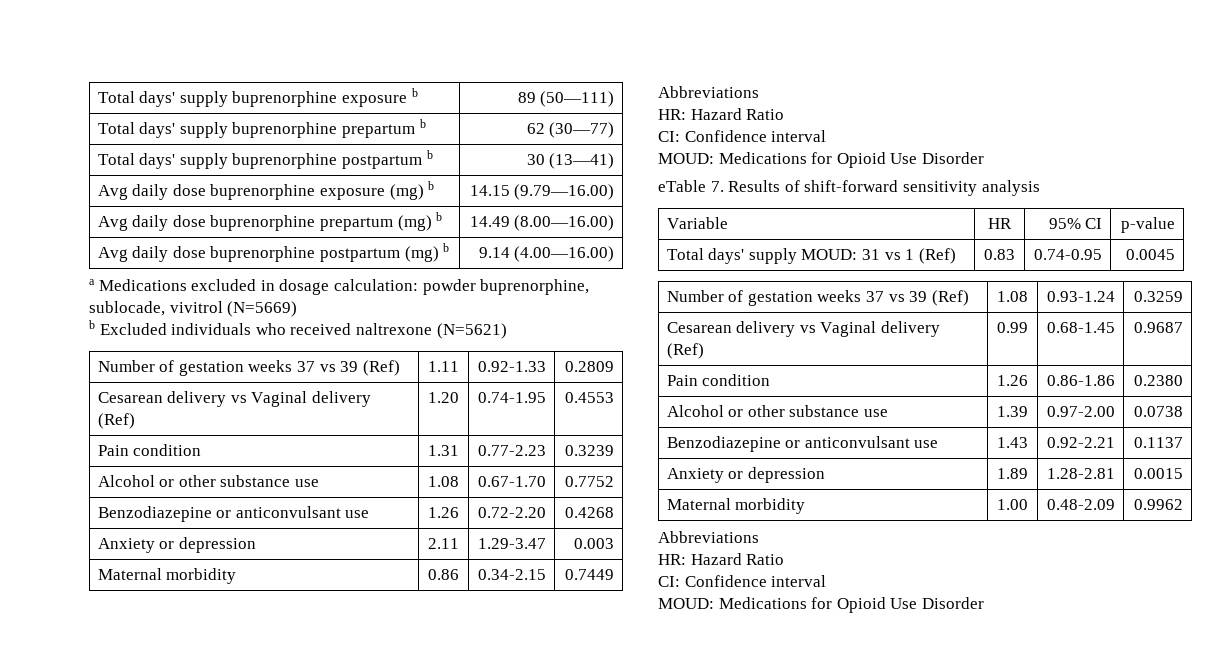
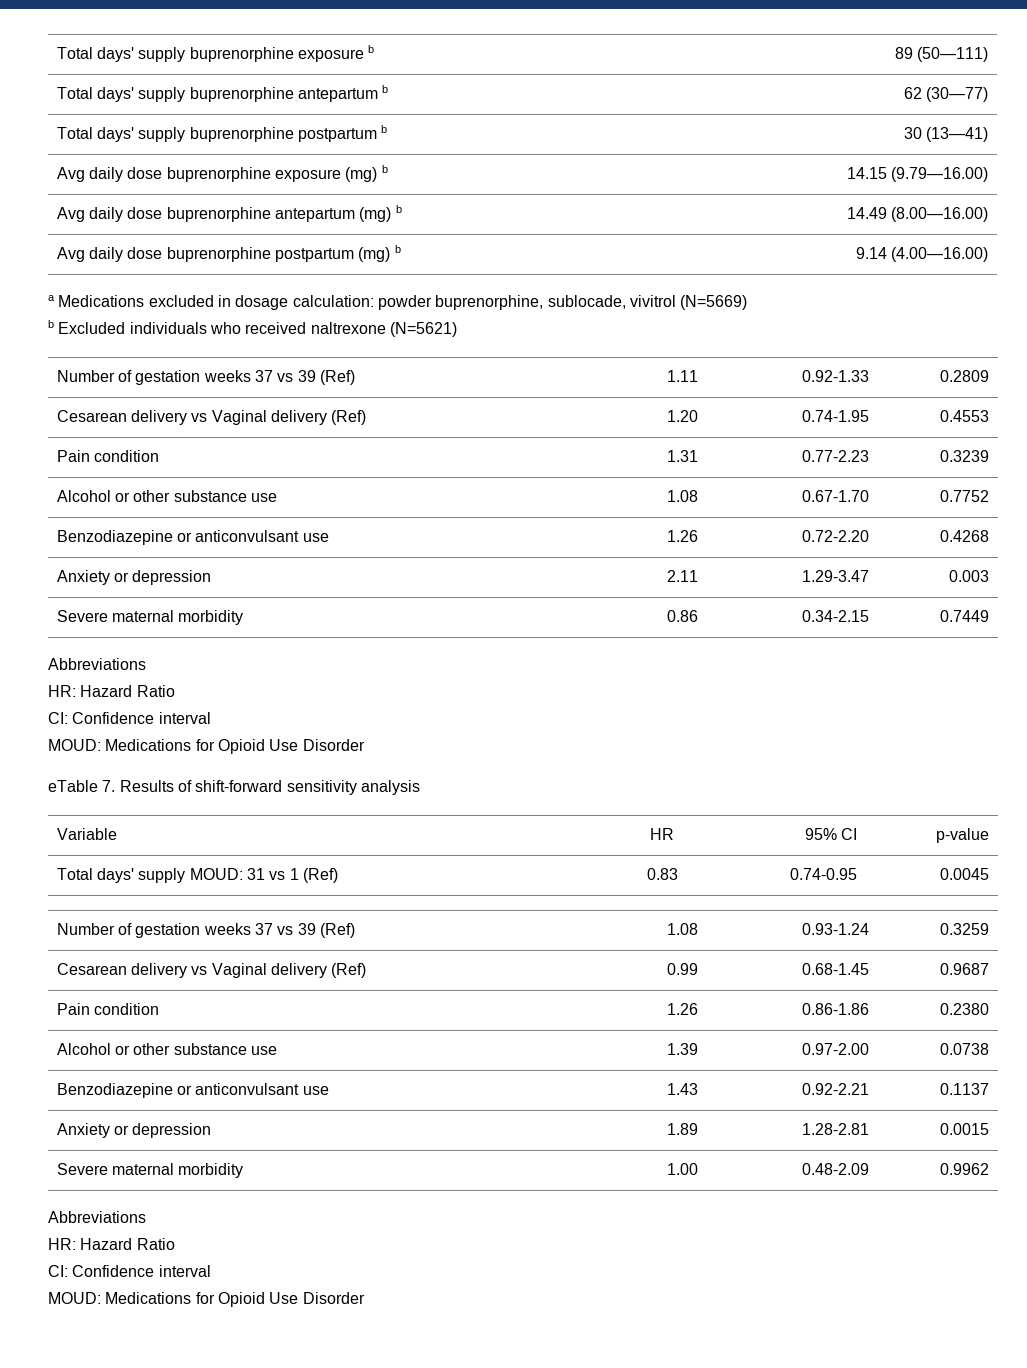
[342,124,416,138] prepartum -> [298,88,379,102] antepartum
[320,217,394,231] prepartum -> [275,208,356,222] antepartum
[97,568,162,580] Maternal -> [56,610,175,622] Severe maternal
[666,498,731,510] Maternal -> [56,1163,175,1175] Severe maternal

